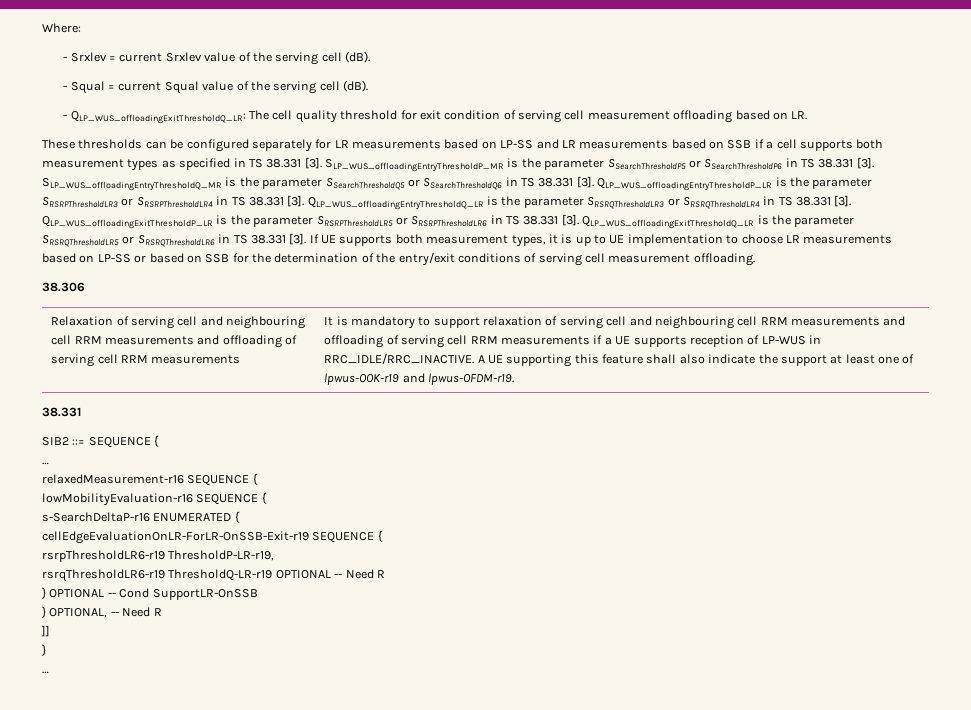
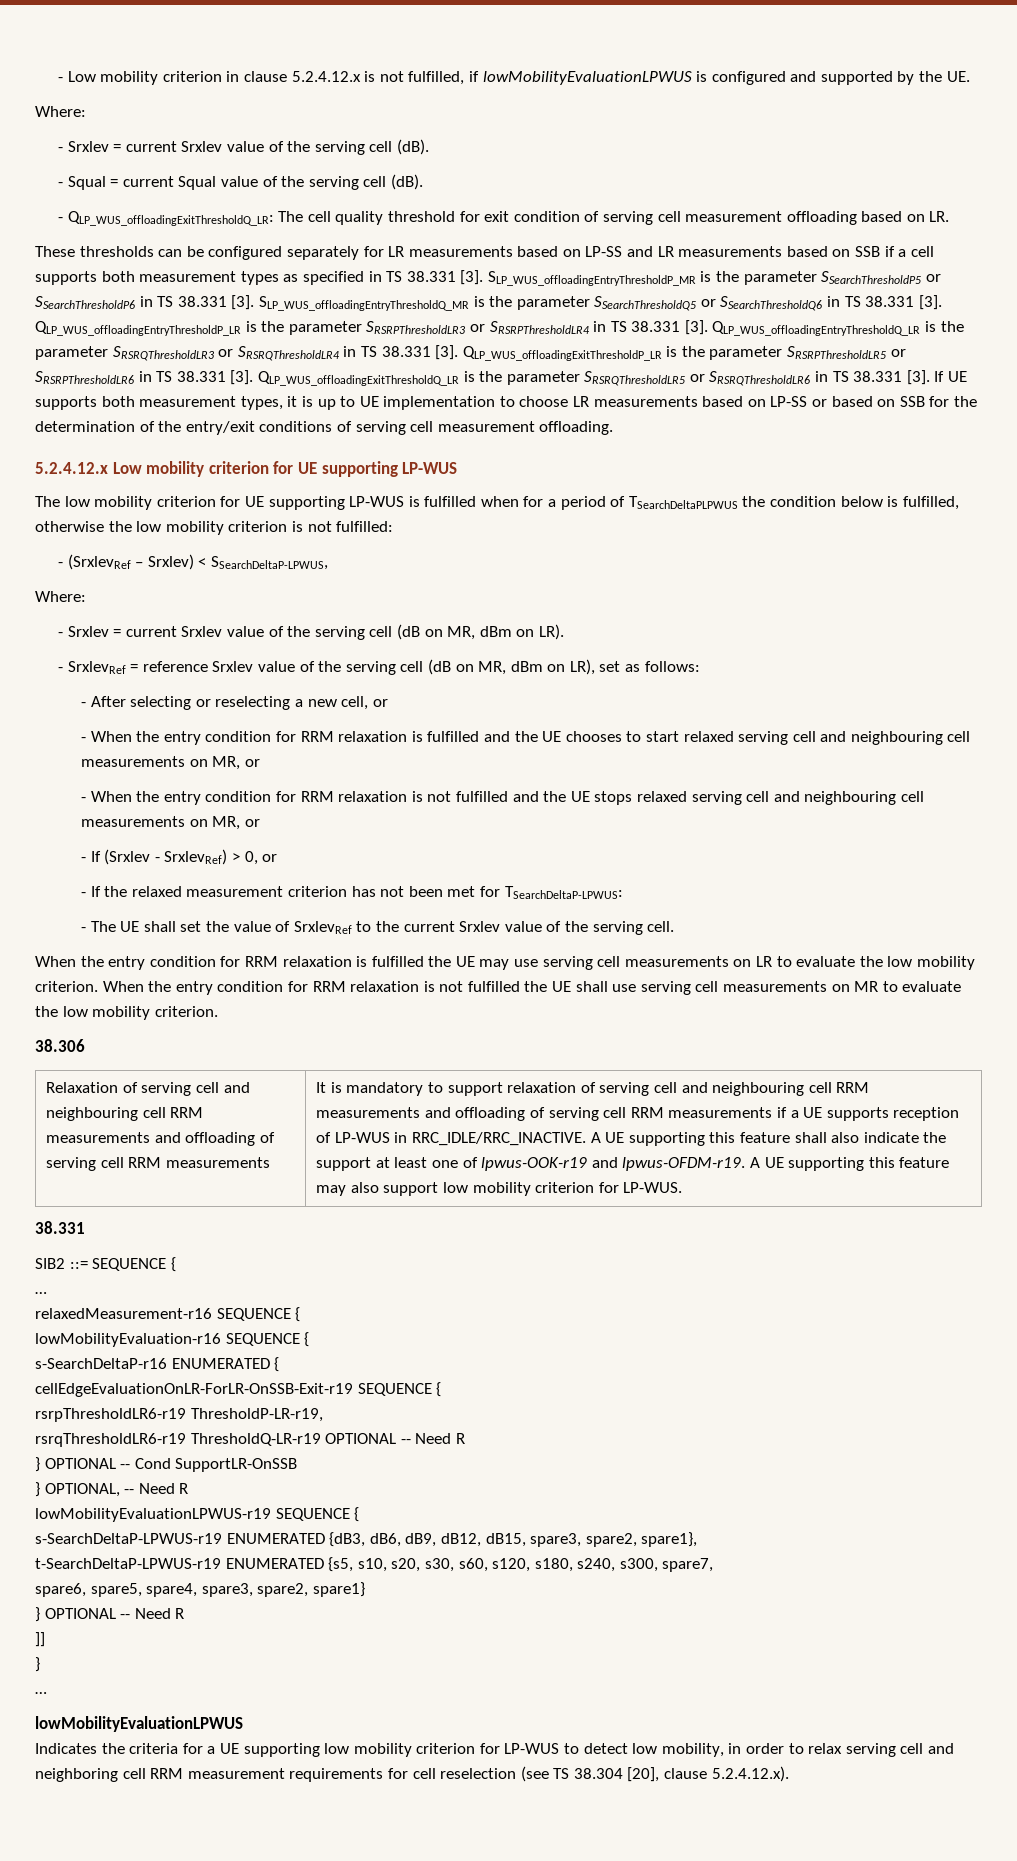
(42, 28) none -> [58,71,970,85] - Low mobility criterion in clause 5.2.4.12.x is not fulfilled, if lowMobilityEvaluationLPWUS is configured and supported by the UE. //
(755, 259) none -> [35,461,458,477] [35,496,959,510] [35,521,394,535] [58,554,328,570] [35,591,86,602] [58,624,564,640] [58,659,700,675] [81,696,388,710] [81,731,971,745] [81,756,260,770] [81,791,924,805] [81,816,260,830] [81,849,278,865] [81,886,623,899] [81,921,675,935] [35,956,975,970] [35,981,962,995] [35,1006,218,1020] // 5.2.4.12.x Low mobility criterion for UE supporting LP-WUS // The low mobility criterion for UE supporting LP-WUS is fulfilled when for a period of TSearchDeltaPLPWUS the condition below is fulfilled, otherwise the low mobility criterion is not fulfilled: // - (SrxlevRef – Srxlev) < SSearchDeltaP-LPWUS, // Where: // - Srxlev = current Srxlev value of the serving cell (dB on MR, dBm on LR). // - SrxlevRef = reference Srxlev value of the serving cell (dB on MR, dBm on LR), set as follows: // - After selecting or reselecting a new cell, or // - When the entry condition for RRM relaxation is fulfilled and the UE chooses to start relaxed serving cell and neighbouring cell measurements on MR, or // - When the entry condition for RRM relaxation is not fulfilled and the UE stops relaxed serving cell and neighbouring cell measurements on MR, or // - If (Srxlev - SrxlevRef) > 0, or // - If the relaxed measurement criterion has not been met for TSearchDeltaP-LPWUS: // - The UE shall set the value of SrxlevRef to the current Srxlev value of the serving cell. // When the entry condition for RRM relaxation is fulfilled the UE may use serving cell measurements on LR to evaluate the low mobility criterion. When the entry condition for RRM relaxation is not fulfilled the UE shall use serving cell measurements on MR to evaluate the low mobility criterion.
(514, 379) none -> [749,1157,950,1171] [316,1182,683,1196] A UE supporting this feature may also support low mobility criterion for LP-WUS.
[41,625,50,637] [42,644,46,656] [42,671,49,674] ]] // } // … -> [35,1507,360,1522] [35,1532,698,1547] [35,1557,714,1572] [35,1582,365,1597] [35,1607,185,1622] [35,1632,45,1647] [35,1657,40,1672] [35,1692,47,1694] [35,1716,243,1732] [35,1743,954,1757] [35,1766,789,1782] lowMobilityEvaluationLPWUS-r19 SEQUENCE { // s-SearchDeltaP-LPWUS-r19 ENUMERATED {dB3, dB6, dB9, dB12, dB15, spare3, spare2, spare1}, // t-SearchDeltaP-LPWUS-r19 ENUMERATED {s5, s10, s20, s30, s60, s120, s180, s240, s300, spare7, // spare6, spare5, spare4, spare3, spare2, spare1} // } OPTIONAL -- Need R // ]] // } // … // lowMobilityEvaluationLPWUS // Indicates the criteria for a UE supporting low mobility criterion for LP-WUS to detect low mobility, in order to relax serving cell and neighboring cell RRM measurement requirements for cell reselection (see TS 38.304 [20], clause 5.2.4.12.x).

